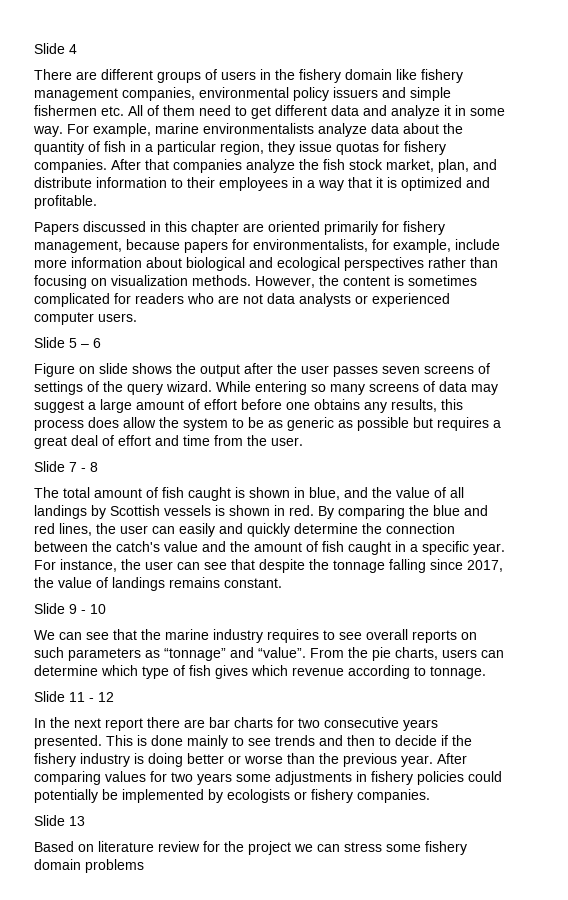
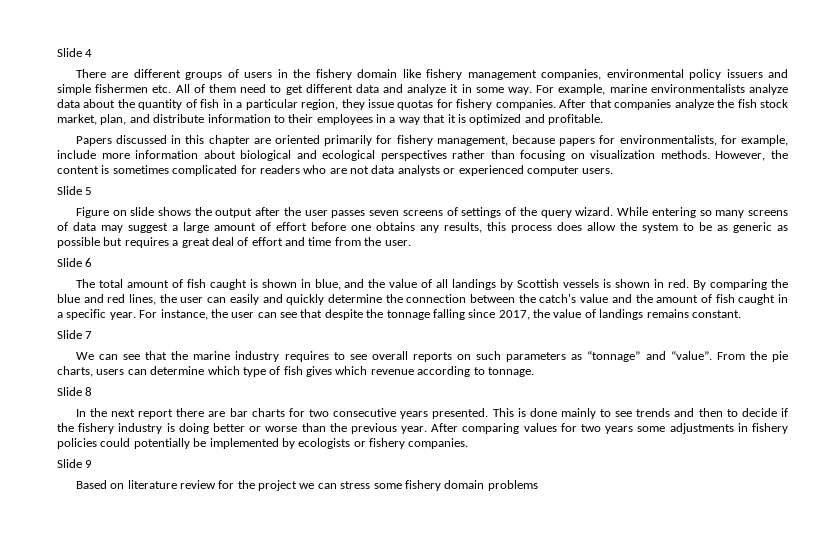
[81,338,101,348] – 6 -> (93, 191) none
[69,462,98,472] 7 - 8 -> [85,258,93,267] 6
[69,604,106,614] 9 - 10 -> [85,331,93,339] 7
[69,692,114,702] 11 - 12 -> [85,387,93,396] 8
[69,816,85,826] 13 -> [85,460,93,468] 9

